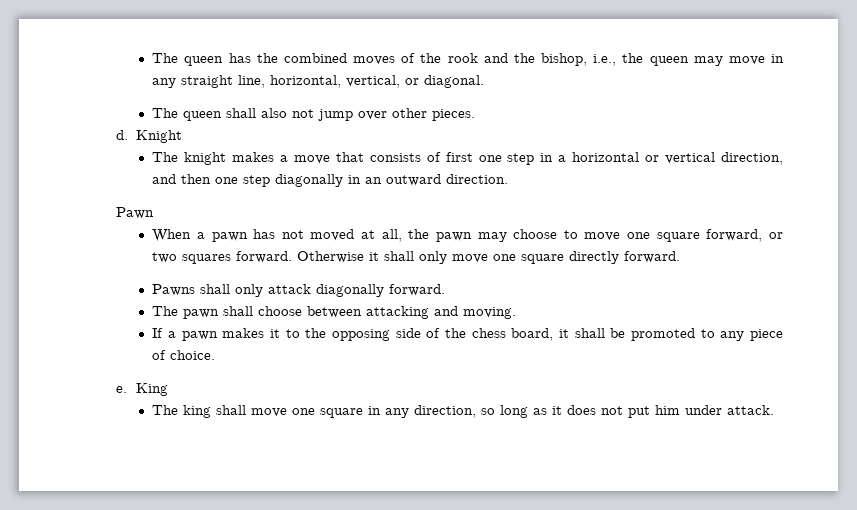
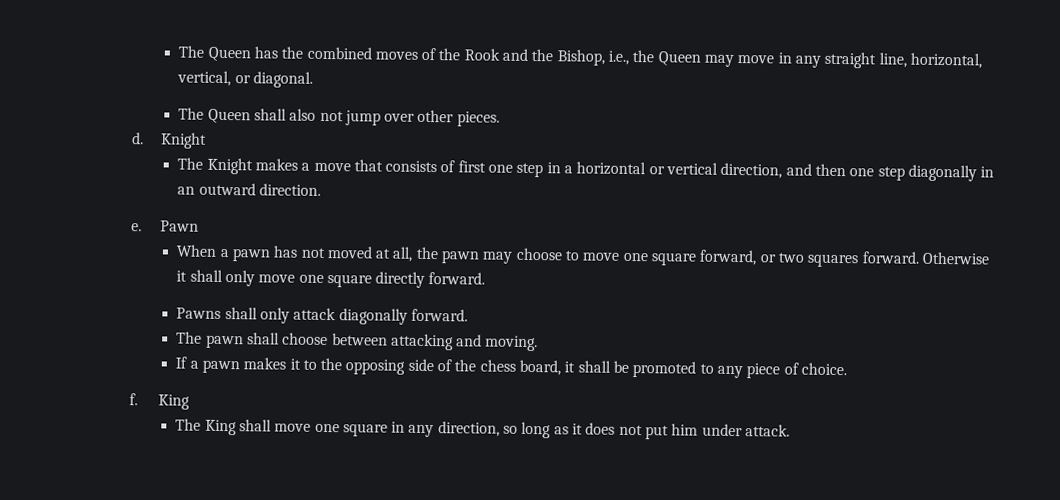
[152,53,224,66] The queen -> [178,45,251,62] The Queen
[447,53,478,63] rook -> [463,48,500,61] Rook
[541,53,588,66] bishop, -> [556,49,605,66] Bishop,
[649,56,689,66] queen -> [657,51,701,66] Queen
[183,111,223,121] queen -> [207,108,251,124] Queen
[184,152,227,165] knight -> [206,157,253,175] Knight
(509, 179) none -> [130,223,142,232] e.
[115,386,127,393] e. -> [128,393,138,406] f.
[183,405,212,418] king -> [204,419,237,436] King

